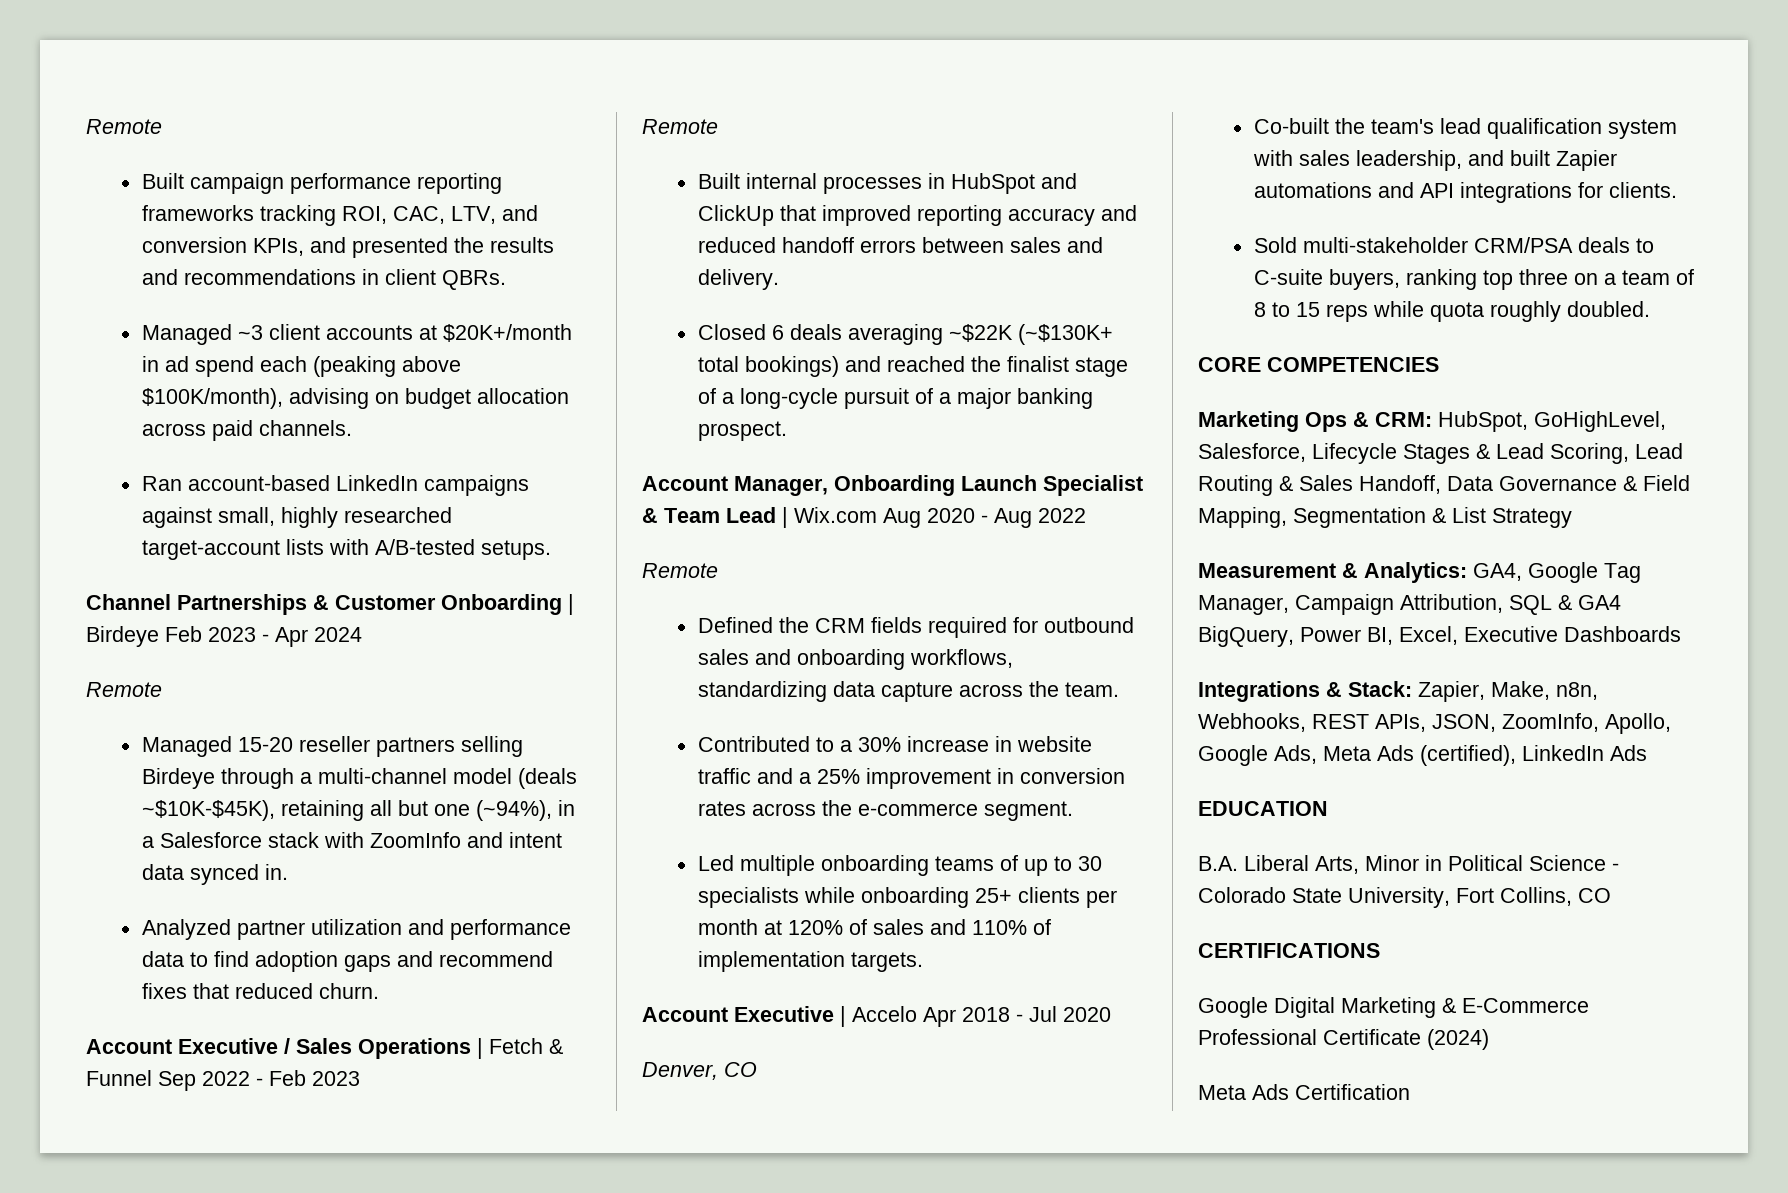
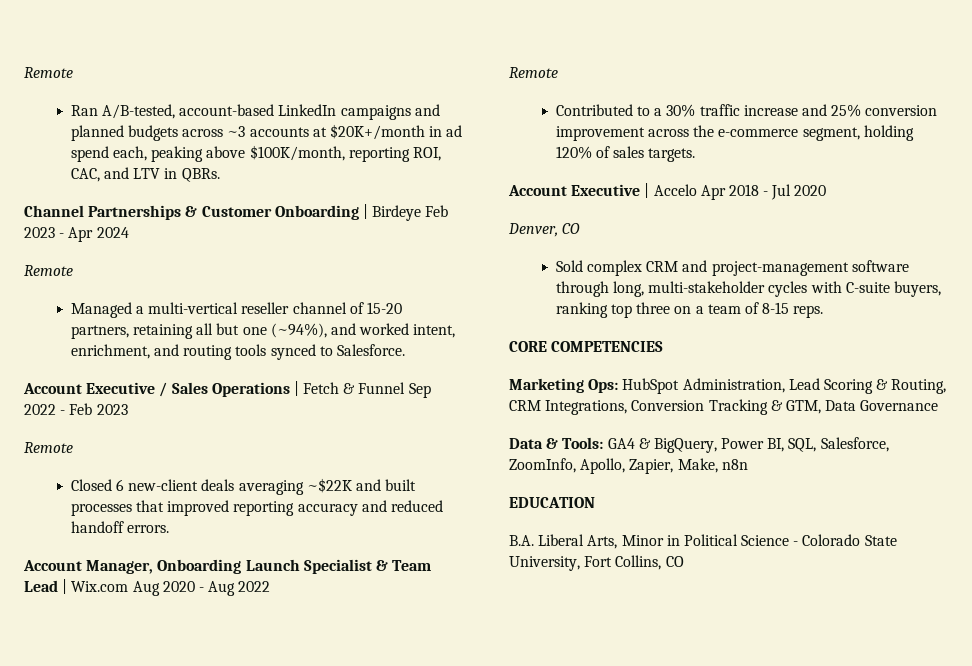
[86,119,162,134] [141,173,502,194] [141,205,538,226] [141,237,554,258] [141,269,506,290] [141,324,320,345] Remote // Built campaign performance reporting frameworks tracking ROI, CAC, LTV, and conversion KPIs, and presented the results and recommendations in client QBRs. // Managed ~3 client -> [24,67,73,78] [70,104,440,120] [70,125,246,141] Remote // Ran A/B-tested, account-based LinkedIn campaigns and planned budgets across ~3
[259,356,461,377] [141,388,569,409] [141,420,352,441] [141,475,529,496] [141,507,452,528] [141,539,551,560] each (peaking above $100K/month), advising on budget allocation across paid channels. // Ran account-based LinkedIn campaigns against small, highly researched target-account lists with A/B-tested setups. -> [112,145,441,162] [70,167,220,182] each, peaking above $100K/month, reporting ROI, CAC, and LTV in QBRs.
[237,736,523,757] [141,768,577,789] [141,800,275,821] 15-20 reseller partners selling Birdeye through a multi-channel model (deals ~$10K-$45K), -> [135,302,402,314] [70,325,129,339] a multi-vertical reseller channel of 15-20 partners,
[557,800,575,816] [141,832,562,848] [141,864,288,885] [141,919,571,940] [141,951,553,972] [141,983,379,999] in a Salesforce stack with ZoomInfo and intent data synced in. // Analyzed partner utilization and performance data to find adoption gaps and recommend fixes that reduced churn. -> [330,323,456,338] [70,344,405,360] and worked intent, enrichment, and routing tools synced to Salesforce.
[697,173,1077,194] [697,205,774,226] Built internal processes in HubSpot and ClickUp -> [70,478,417,495] [70,503,132,516] Closed 6 new-client deals averaging ~$22K and built processes
[859,237,1103,253] [697,269,779,290] [697,324,1113,345] [697,356,1128,377] [697,388,1093,409] [697,421,787,441] errors between sales and delivery. // Closed 6 deals averaging ~$22K (~$130K+ total bookings) and reached the finalist stage of a long-cycle pursuit of a major banking prospect. -> [126,525,169,533] errors.
[697,617,1134,638] [697,649,1013,670] [697,681,1119,702] [697,736,1092,752] [697,768,1125,789] [697,800,1073,821] [697,855,1102,876] [697,887,1117,908] [697,919,1051,935] [697,951,845,972] Defined the CRM fields required for outbound sales and onboarding workflows, standardizing data capture across the team. // Contributed to a 30% increase in website traffic and a 25% improvement in conversion rates across the e-commerce segment. // Led multiple onboarding teams of up to 30 specialists while onboarding 25+ clients per month at 120% of sales and 110% of implementation -> [555,104,938,117] [555,125,914,141] [555,146,645,159] Contributed to a 30% traffic increase and 25% conversion improvement across the e-commerce segment, holding 120% of sales
[1253,118,1677,139] [1252,150,1617,171] [1253,182,1677,203] [1253,237,1654,253] Co-built the team's lead qualification system with sales leadership, and built Zapier automations and API integrations for clients. // Sold multi-stakeholder CRM/PSA deals to -> [555,260,909,276] [555,281,842,297] Sold complex CRM and project-management software through long, multi-stakeholder cycles with
[1253,301,1650,322] [1198,357,1439,372] [1198,411,1666,432] [1198,443,1683,464] [1198,475,1690,496] [1198,507,1572,528] [1198,562,1641,583] [1198,594,1621,615] [1198,626,1681,647] [1198,681,1598,702] [1198,713,1671,734] [1198,745,1647,766] 8 to 15 reps while quota roughly doubled. // CORE COMPETENCIES // Marketing Ops & CRM: HubSpot, GoHighLevel, Salesforce, Lifecycle Stages & Lead Scoring, Lead Routing & Sales Handoff, Data Governance & Field Mapping, Segmentation & List Strategy // Measurement & Analytics: GA4, Google Tag Manager, Campaign Attribution, SQL & GA4 BigQuery, Power BI, Excel, Executive Dashboards // Integrations & Stack: Zapier, Make, n8n, Webhooks, REST APIs, JSON, ZoomInfo, Apollo, Google Ads, Meta Ads (certified), LinkedIn Ads -> [762,302,824,318] [509,341,664,352] [509,378,947,394] [509,399,939,415] [509,437,889,453] [509,458,748,474] 8-15 reps. // CORE COMPETENCIES // Marketing Ops: HubSpot Administration, Lead Scoring & Routing, CRM Integrations, Conversion Tracking & GTM, Data Governance // Data & Tools: GA4 & BigQuery, Power BI, SQL, Salesforce, ZoomInfo, Apollo, Zapier, Make, n8n
[1198,943,1380,958] [1198,997,1589,1018] [1198,1029,1489,1050] [1198,1084,1410,1100] // CERTIFICATIONS // Google Digital Marketing & E-Commerce Professional Certificate (2024) // Meta Ads Certification -> (684, 561) none

